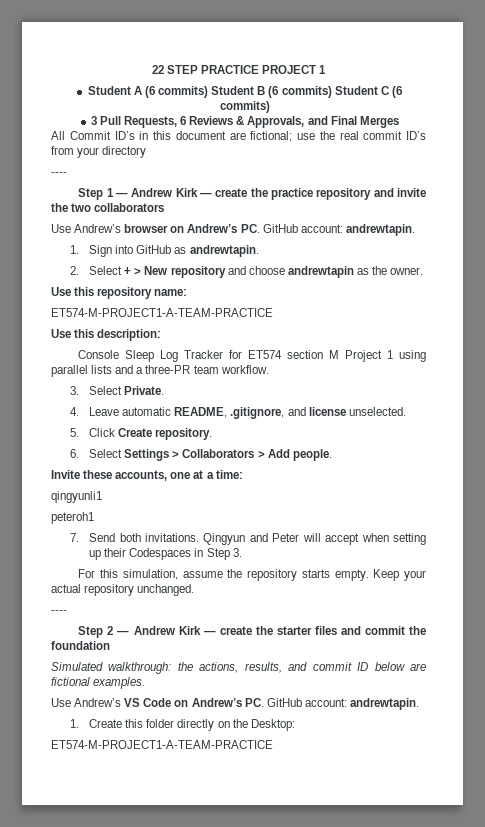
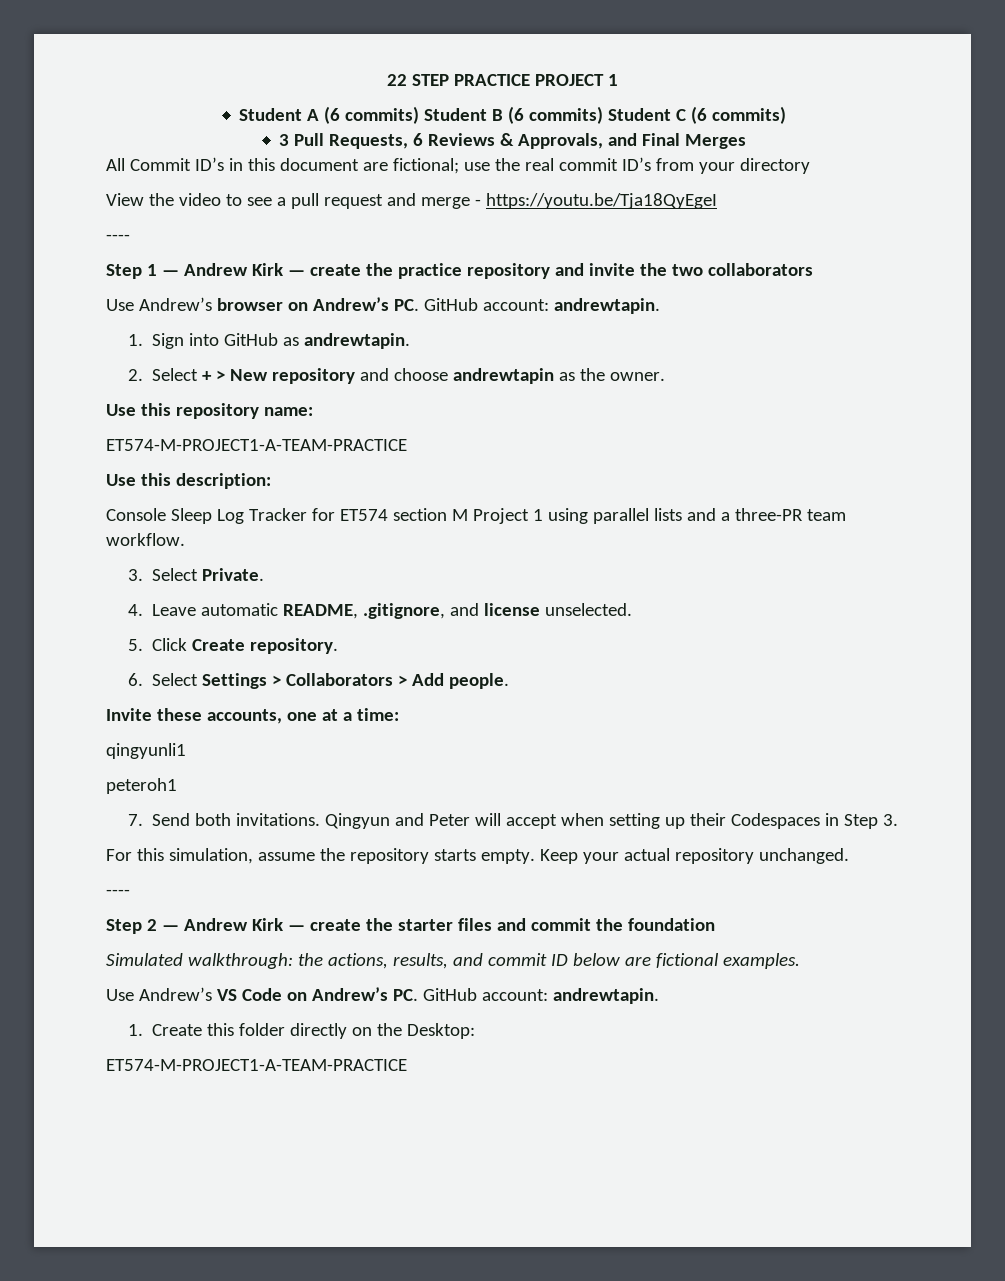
(147, 152) none -> [106,193,717,209] // View the video to see a pull request and merge - https://youtu.be/Tja18QyEgeI

